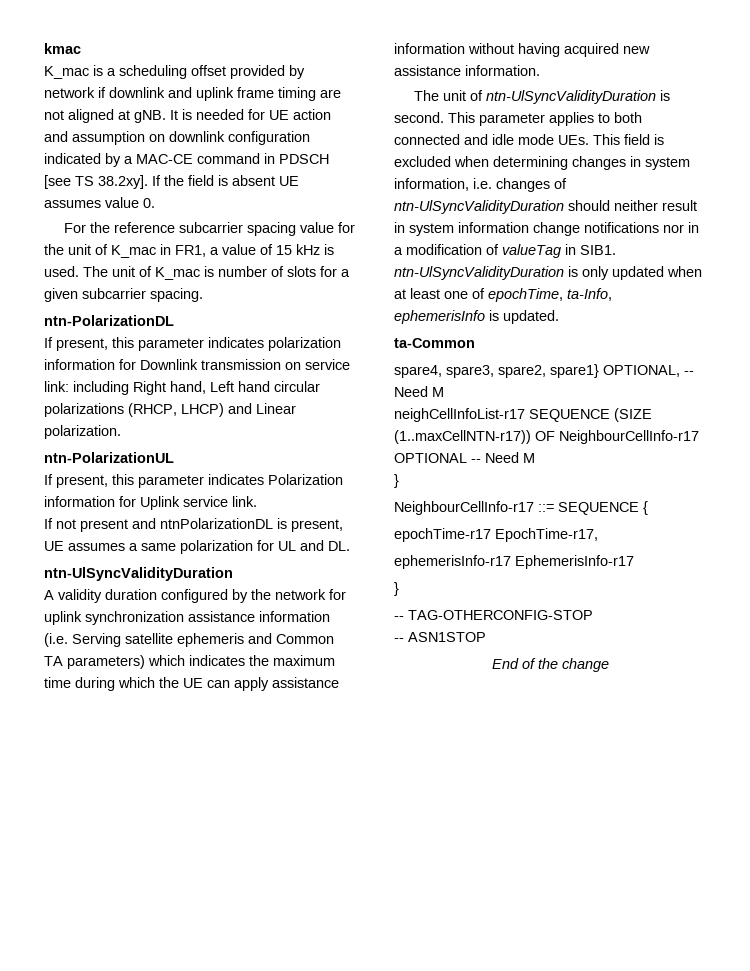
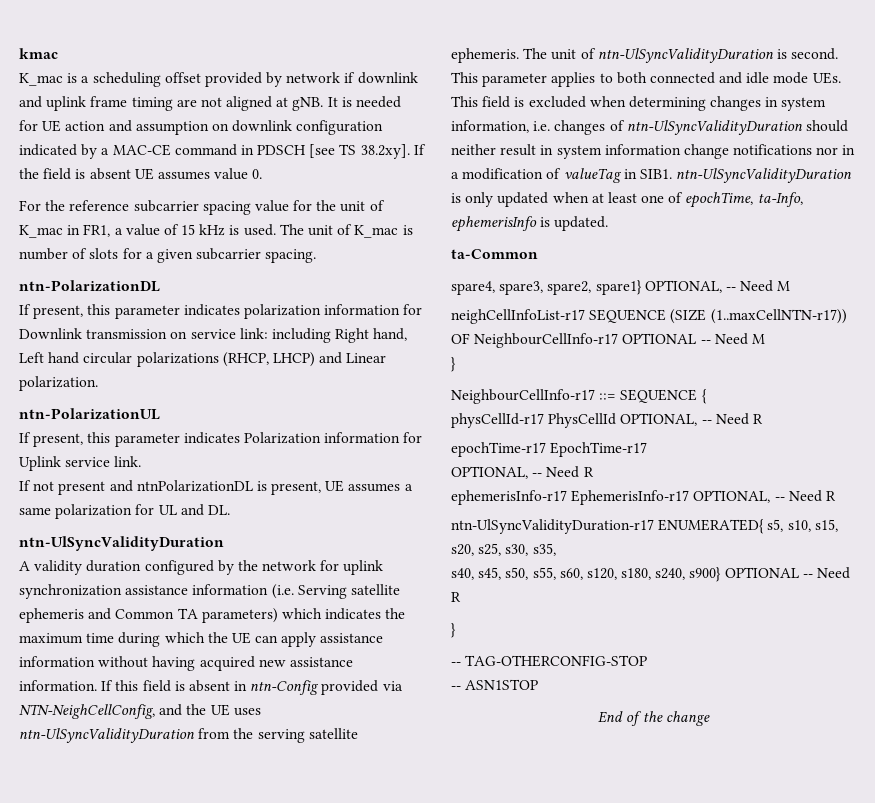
(540, 70) // -> [101,680,403,695] [19,704,261,719] [19,728,358,743] [451,48,519,63] If this field is absent in ntn-Config provided via NTN-NeighCellConfig, and the UE uses ntn-UlSyncValidityDuration from the serving satellite ephemeris.
[394,528,598,542] [394,555,634,569] epochTime-r17 EpochTime-r17, // ephemerisInfo-r17 EphemerisInfo-r17 -> [451,413,763,428] [451,442,648,457] [451,466,594,479] [451,490,836,505] [451,519,838,534] [451,543,556,556] [451,567,851,582] [451,592,461,602] physCellId-r17 PhysCellId OPTIONAL, -- Need R // epochTime-r17 EpochTime-r17 // OPTIONAL, -- Need R // ephemerisInfo-r17 EphemerisInfo-r17 OPTIONAL, -- Need R // ntn-UlSyncValidityDuration-r17 ENUMERATED{ s5, s10, s15, s20, s25, s30, s35, // s40, s45, s50, s55, s60, s120, s180, s240, s900} OPTIONAL -- Need R

